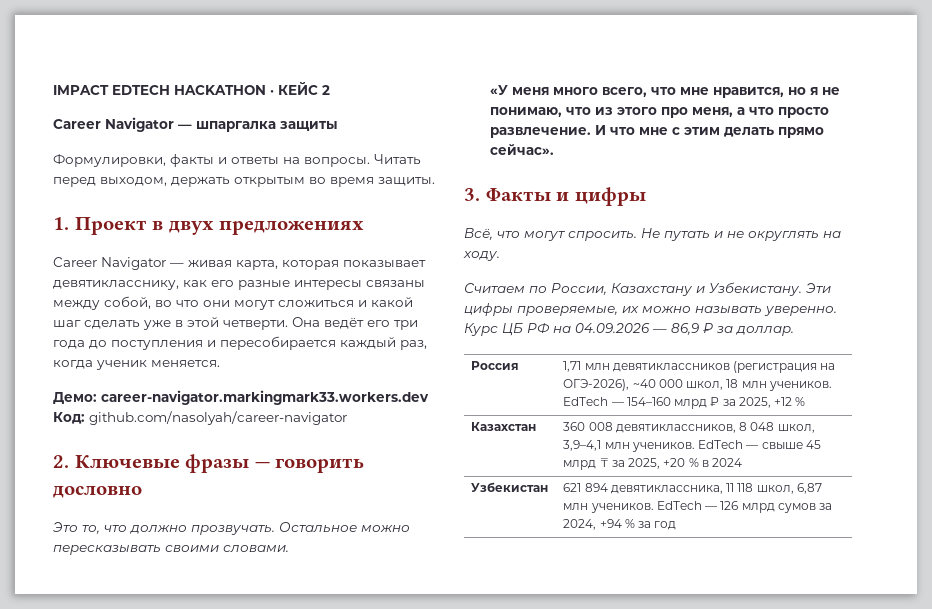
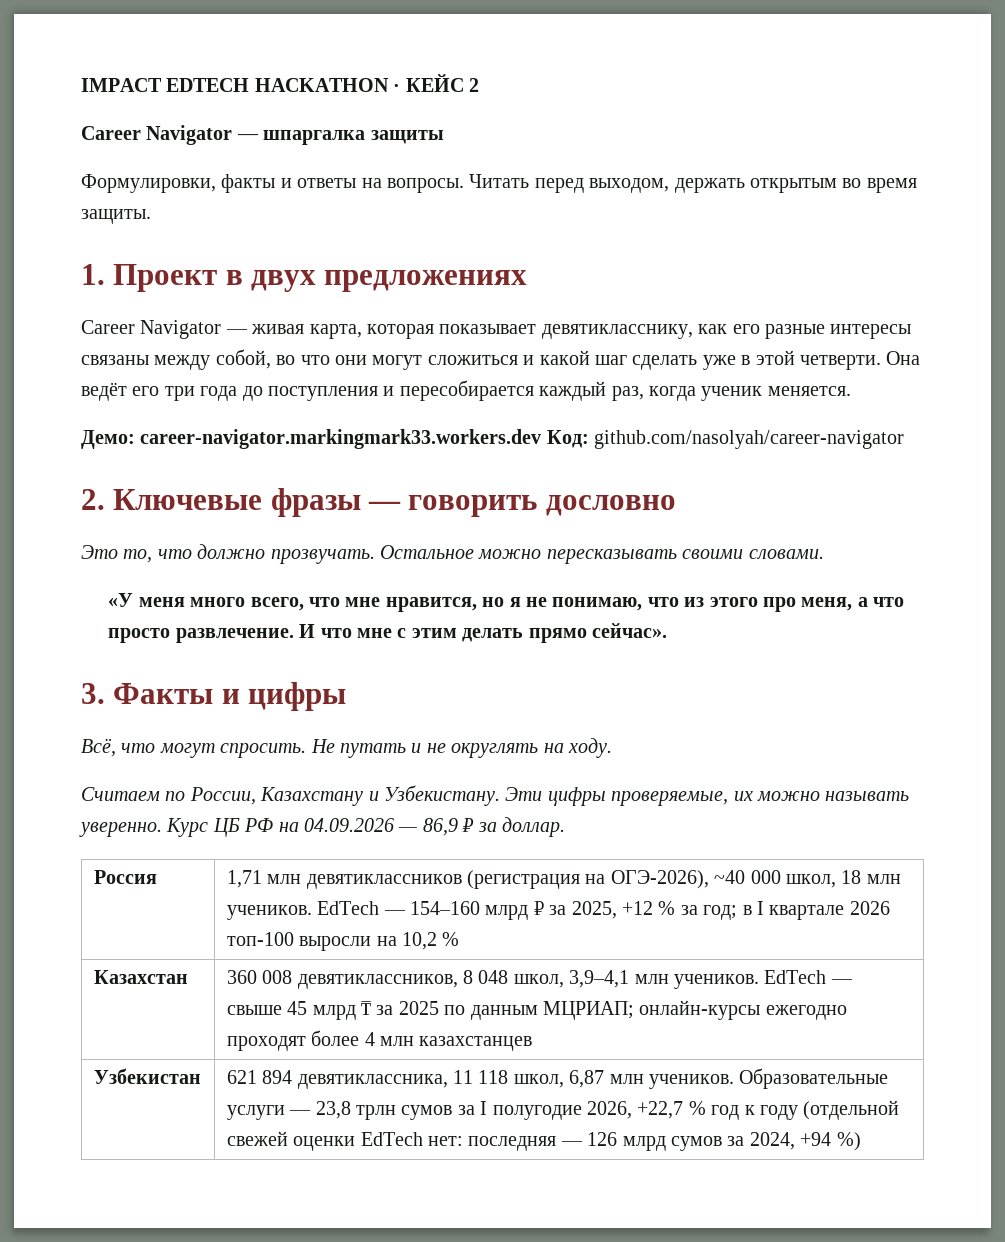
(806, 401) none -> [680,901,890,920] [226,932,460,951] за год; в I квартале 2026 топ-100 выросли на 10,2 %
[628,458,743,469] 2025, +20 % в 2024 -> [398,1000,847,1020] [226,1030,533,1051] 2025 по данным МЦРИАП; онлайн-курсы ежегодно проходят более 4 млн казахстанцев
[656,501,702,510] EdTech -> [739,1068,889,1089] [226,1100,900,1120] [226,1131,557,1151] Образовательные услуги — 23,8 трлн сумов за I полугодие 2026, +22,7 % год к году (отдельной свежей оценки EdTech нет: последняя
[624,519,677,530] % за год -> [836,1132,861,1151] %)

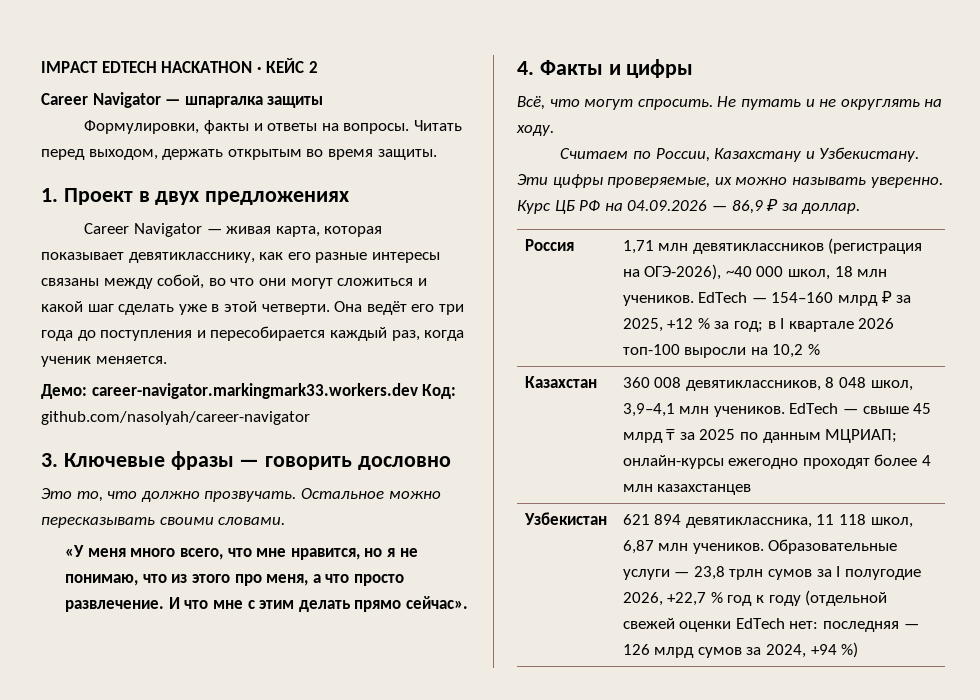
[81,489,105,510] 2. -> [41,453,58,467] 3.
[81,683,105,704] 3. -> [517,61,534,75] 4.

